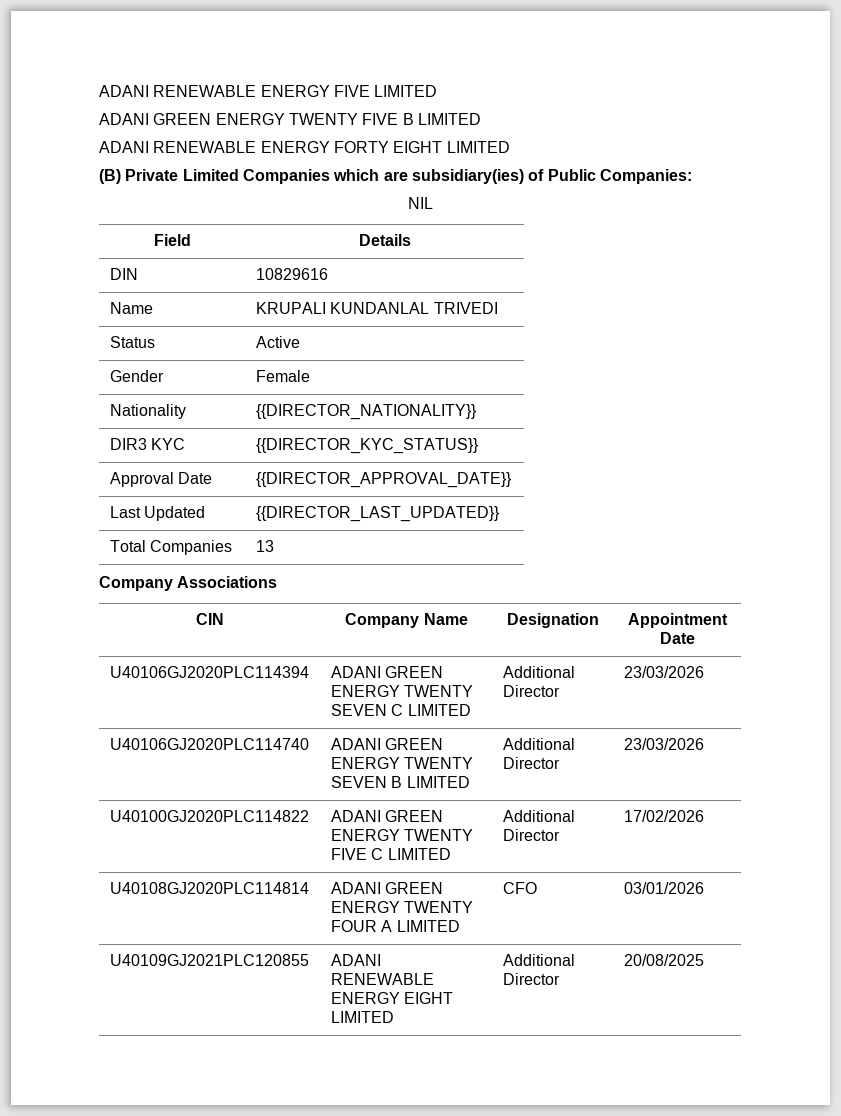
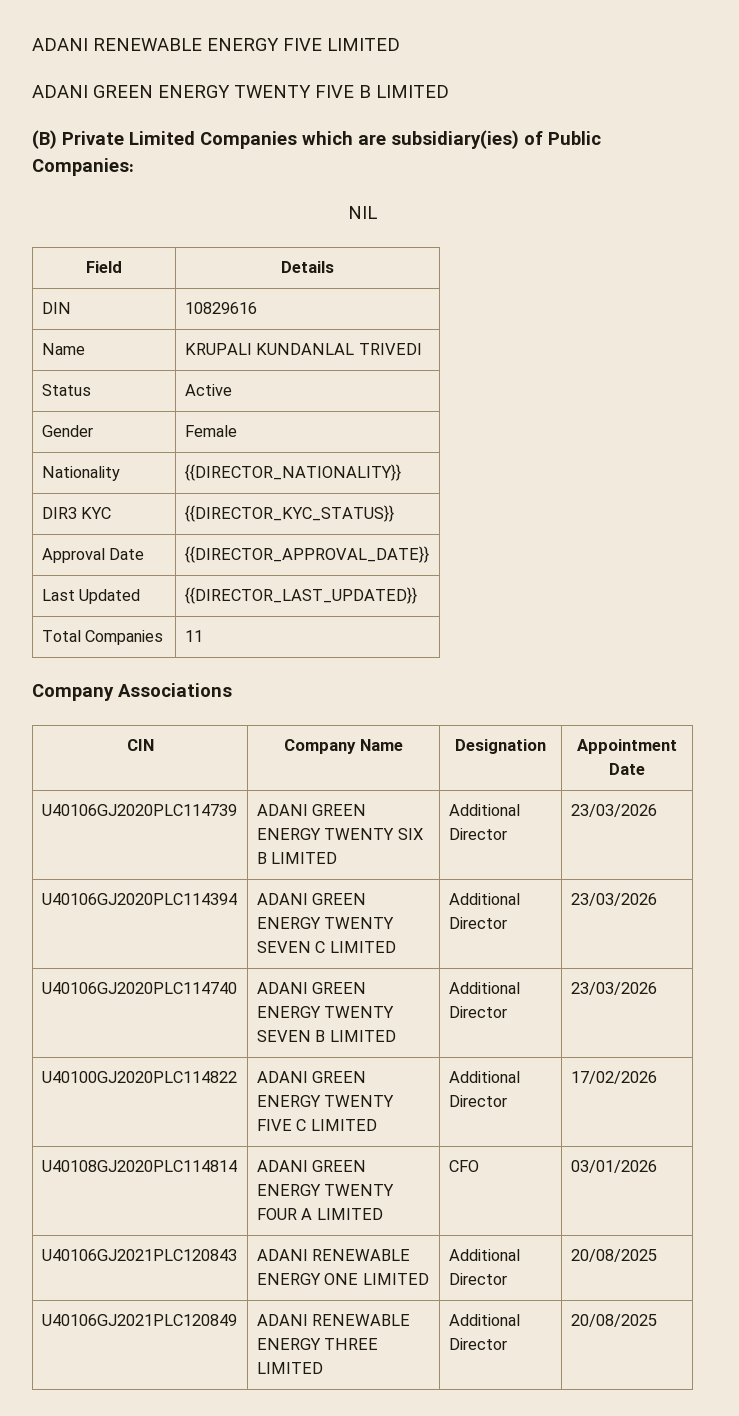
[99,141,510,153] // ADANI RENEWABLE ENERGY FORTY EIGHT LIMITED -> (449, 91) none
[255,540,274,552] 13 -> [184,630,203,642] 11
(695, 638) none -> [41,804,237,816] [256,804,367,816] [256,828,423,840] [256,852,338,864] [448,804,520,816] [448,828,507,840] [570,804,657,817] // U40106GJ2020PLC114739 | ADANI GREEN ENERGY TWENTY SIX B LIMITED | Additional Director | 23/03/2026
[109,954,309,966] [330,954,381,966] [330,973,434,985] [330,992,454,1004] [330,1011,394,1023] [502,954,575,966] [502,973,560,985] [623,954,704,966] U40109GJ2021PLC120855 | ADANI RENEWABLE ENERGY EIGHT LIMITED | Additional Director | 20/08/2025 -> [41,1249,237,1261] [256,1249,411,1261] [256,1273,429,1285] [448,1249,520,1261] [448,1273,507,1285] [570,1249,657,1262] [41,1314,237,1326] [256,1314,411,1326] [256,1338,379,1350] [256,1362,323,1374] [448,1314,520,1326] [448,1338,507,1350] [570,1314,657,1327] U40106GJ2021PLC120843 | ADANI RENEWABLE ENERGY ONE LIMITED | Additional Director | 20/08/2025 // U40106GJ2021PLC120849 | ADANI RENEWABLE ENERGY THREE LIMITED | Additional Director | 20/08/2025

